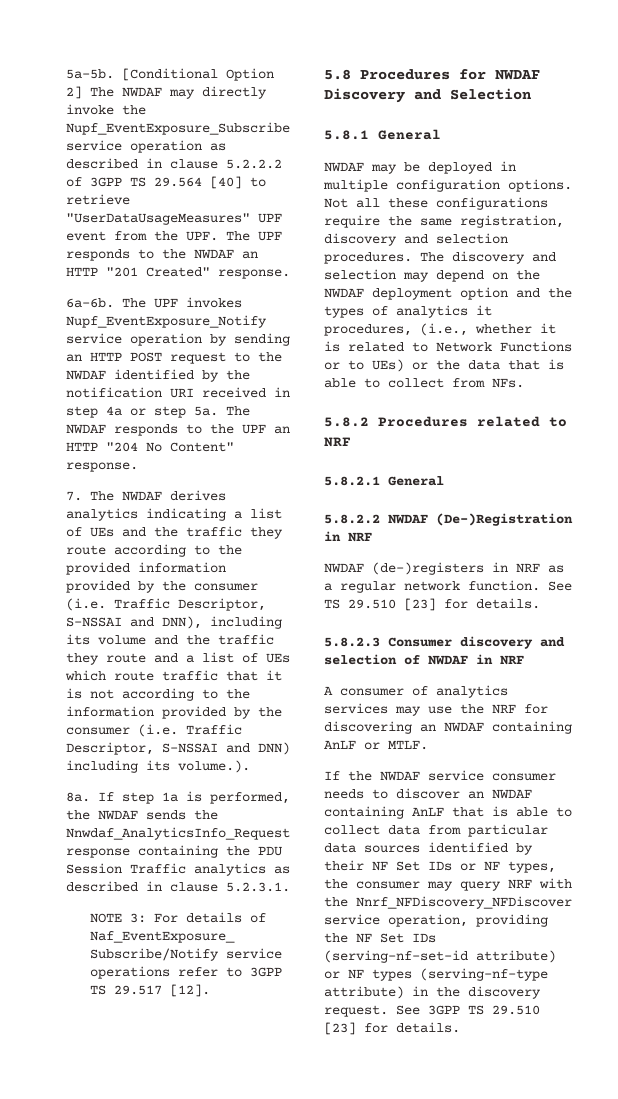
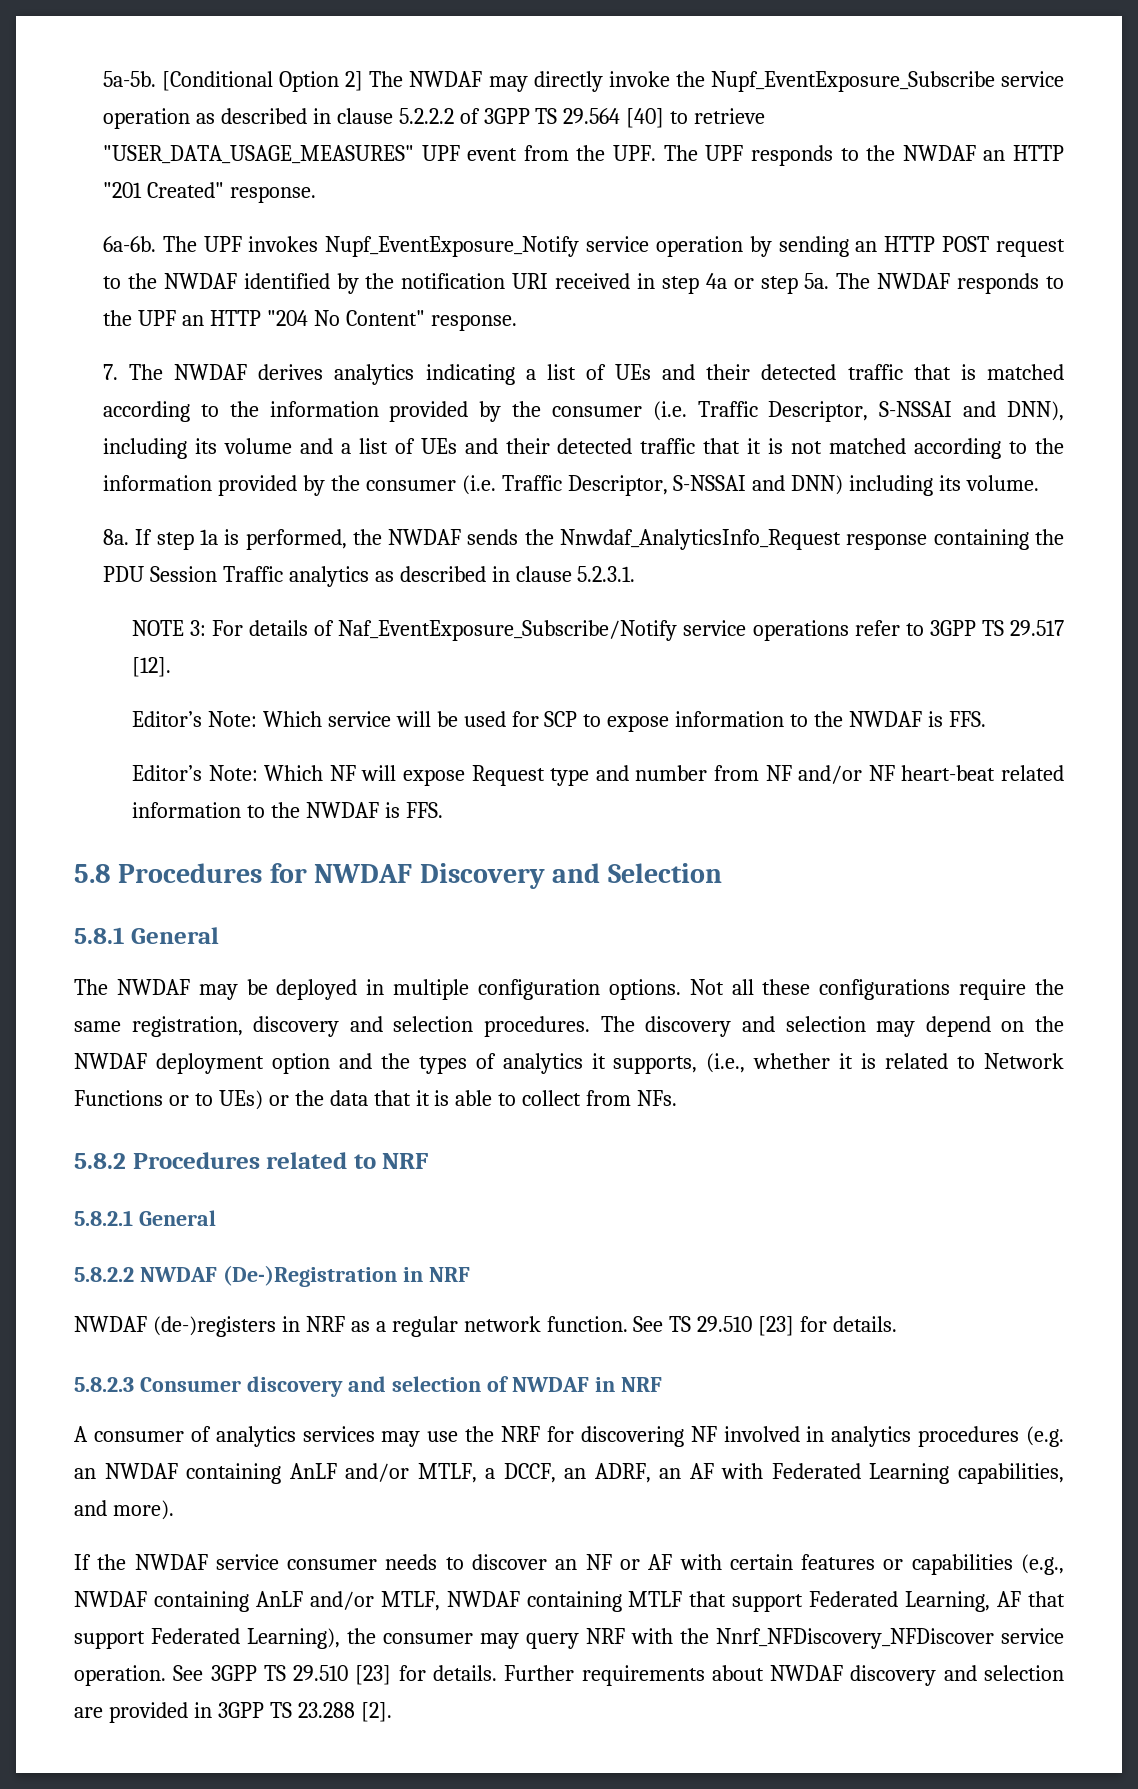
[66,213,251,225] "UserDataUsageMeasures" -> [102,145,414,164] "USER_DATA_USAGE_MEASURES"
[154,526,284,539] [66,544,243,557] [66,562,131,575] the traffic they route according to the provided -> [706,364,1065,380] [102,401,259,422] their detected traffic that is matched according to the
[186,634,275,645] [66,652,291,665] [65,670,155,681] the traffic they route and a list of UEs which route -> [340,438,633,454] a list of UEs and their detected
(115, 694) none -> [829,438,907,454] matched
[178,760,251,773] volume.). -> [966,475,1040,491] volume.
(211, 990) none -> [131,711,986,732] [131,765,1064,786] [131,802,443,818] // Editor’s Note: Which service will be used for SCP to expose information to the NWDAF is FFS. // Editor’s Note: Which NF will expose Request type and number from NF and/or NF heart-beat related information to the NWDAF is FFS.
(441, 134) none -> [74,979,108,995] The
[324,324,412,336] procedures, -> [613,1056,698,1074] supports,
(540, 365) none -> [415,1090,430,1106] it
[420,721,572,734] [324,740,428,750] an NWDAF containing AnLF or MTLF. -> [690,1426,1064,1447] [74,1463,1064,1484] [74,1500,174,1520] NF involved in analytics procedures (e.g. an NWDAF containing AnLF and/or MTLF, a DCCF, an ADRF, an AF with Federated Learning capabilities, and more).
[492,789,532,799] [324,806,572,819] [324,824,548,837] [324,842,533,855] [324,860,556,873] NWDAF containing AnLF that is able to collect data from particular data sources identified by their NF Set IDs or NF types, -> [585,1554,1064,1575] [74,1591,1065,1612] [74,1628,340,1649] NF or AF with certain features or capabilities (e.g., NWDAF containing AnLF and/or MTLF, NWDAF containing MTLF that support Federated Learning, AF that support Federated Learning),
[388,914,548,927] [324,933,436,943] [324,950,556,963] [324,968,548,981] [324,986,541,999] [324,1005,388,1017] operation, providing the NF Set IDs (serving-nf-set-id attribute) or NF types (serving-nf-type attribute) in the discovery request. -> [74,1665,166,1686] operation.
(460, 1027) none -> [504,1665,1064,1686] [74,1702,392,1723] Further requirements about NWDAF discovery and selection are provided in 3GPP TS 23.288 [2].

